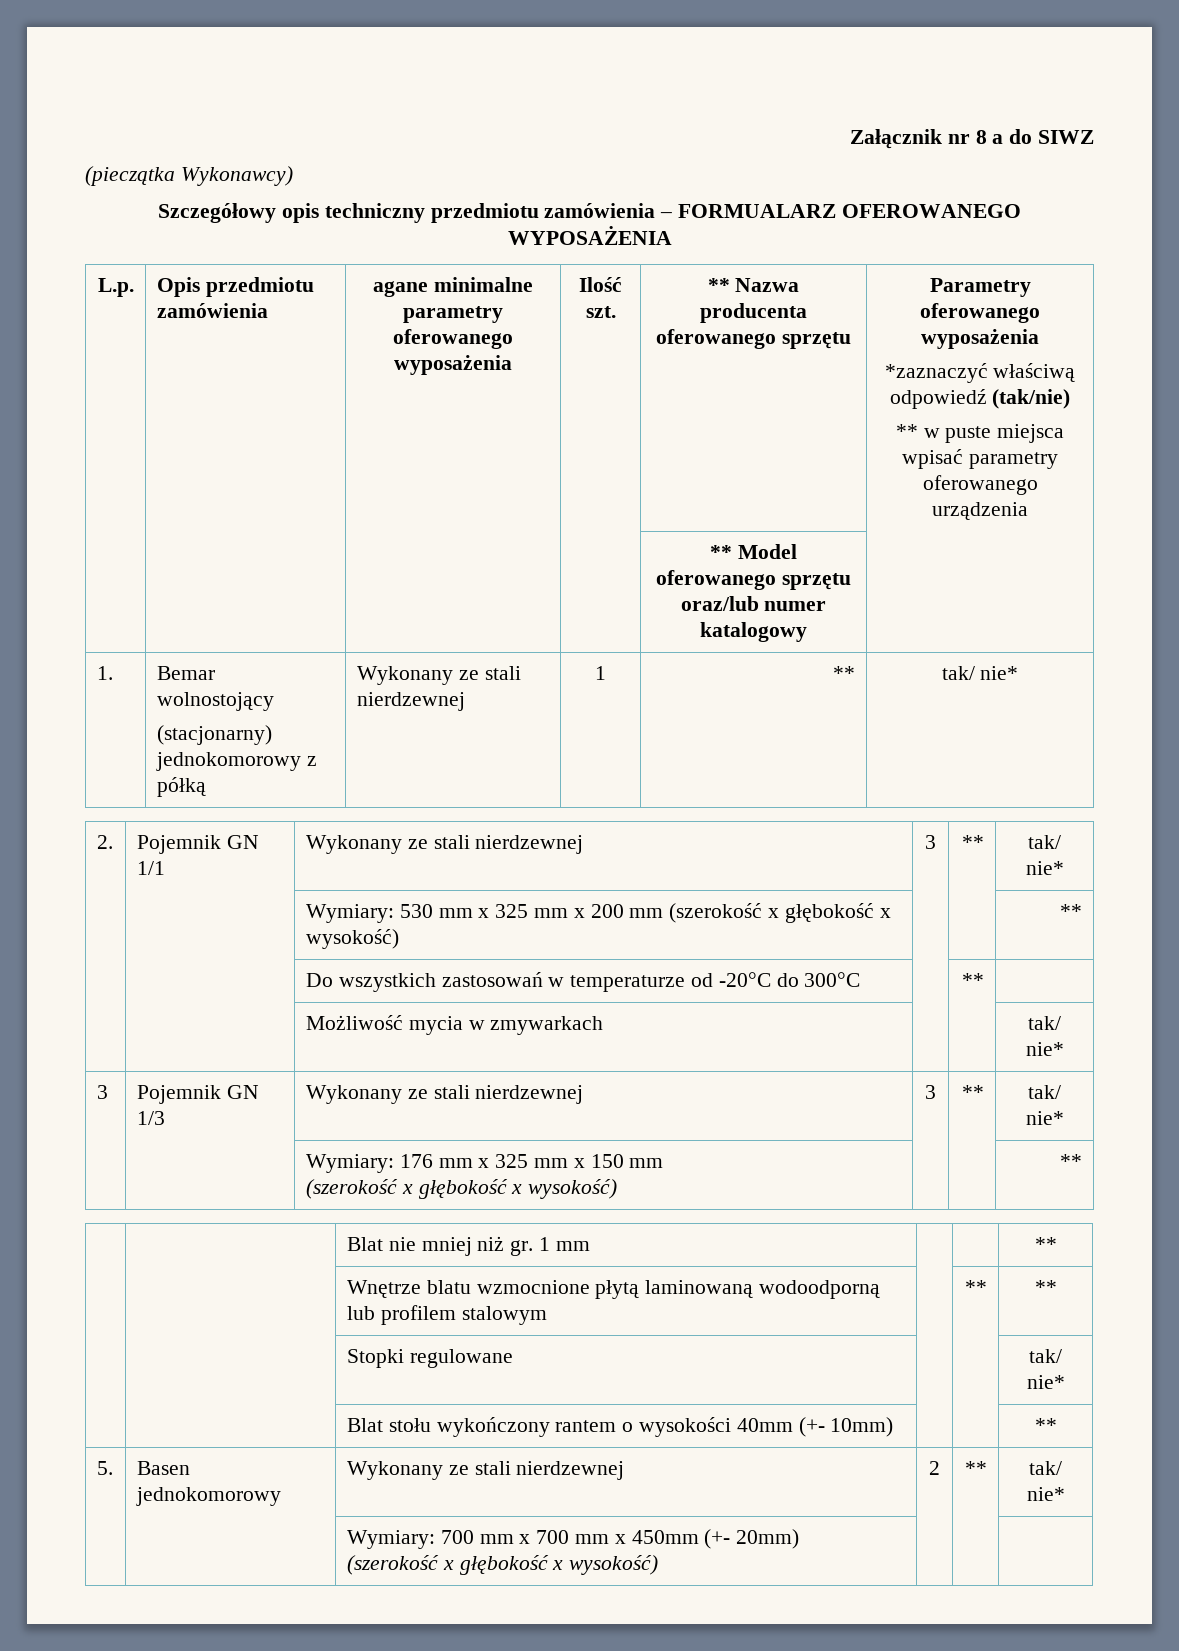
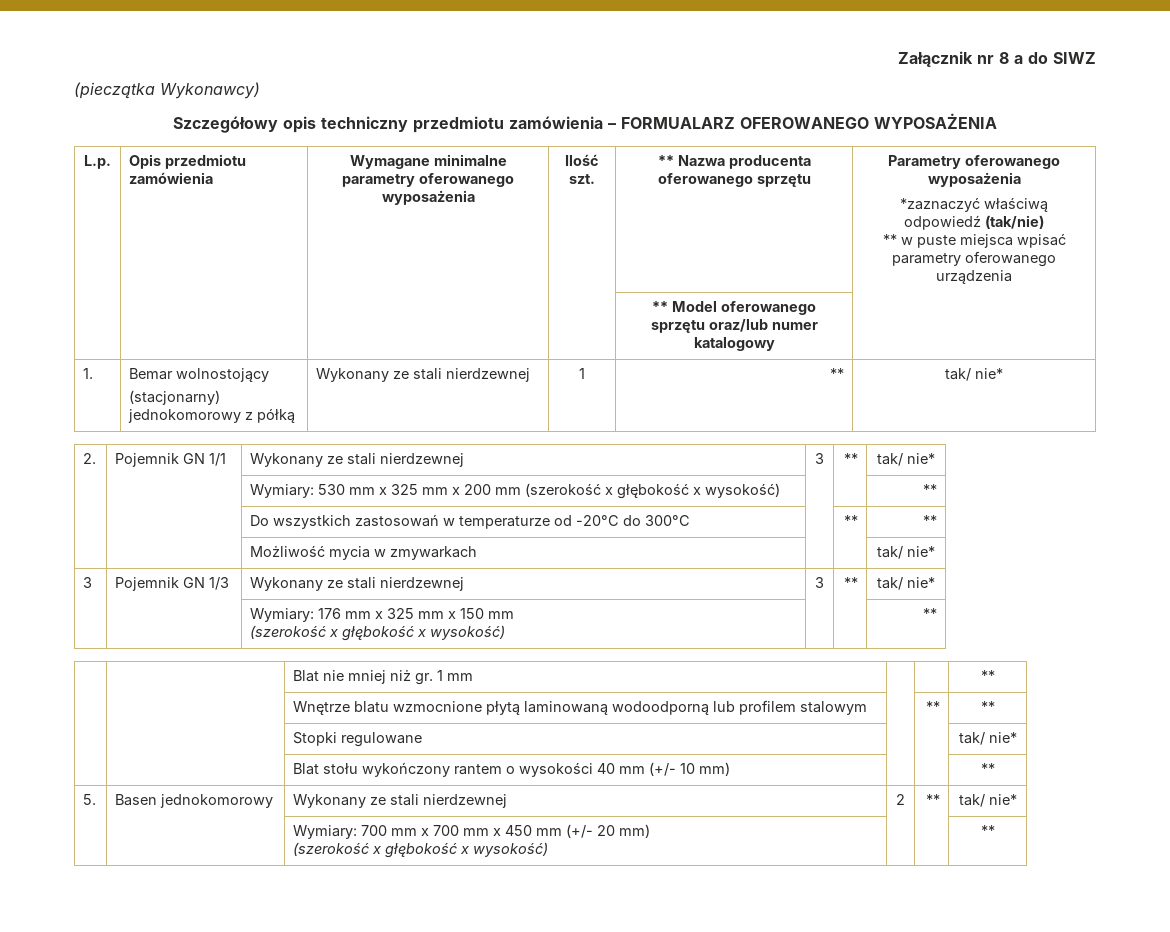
[373,281,429,297] agane -> [349,155,430,169] Wymagane
(985, 980) none -> [922,515,937,526] **
[736,1417,894,1437] 40mm (+- 10mm) -> [597,762,731,776] 40 mm (+/- 10 mm)
[631,1529,800,1549] [346,1555,659,1575] 450mm (+- 20mm) // (szerokość x głębokość x wysokość) | | | -> [505,824,651,838] [293,842,549,858] [980,825,995,836] 450 mm (+/- 20 mm) // (szerokość x głębokość x wysokość) | | | **

